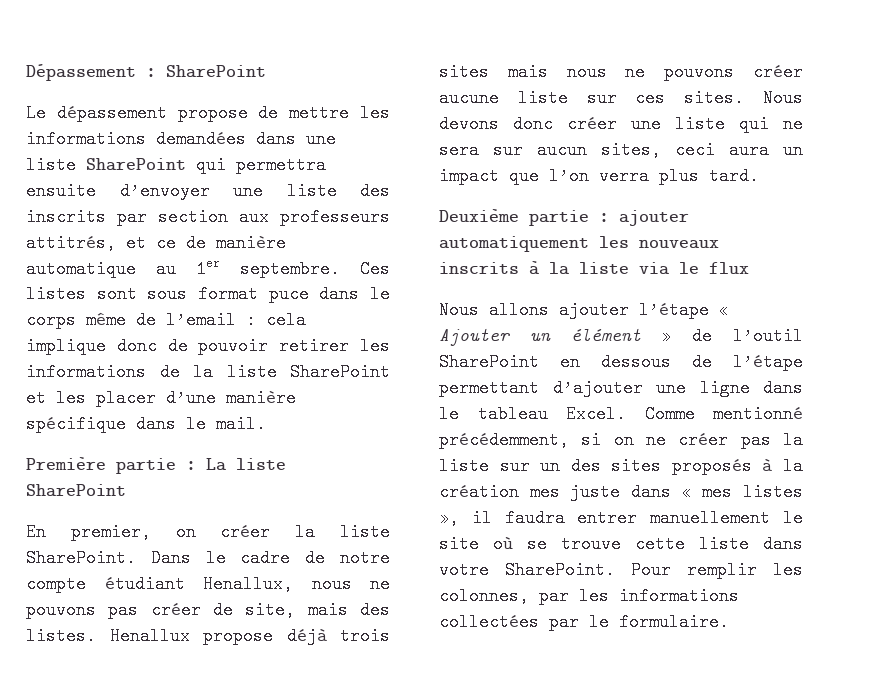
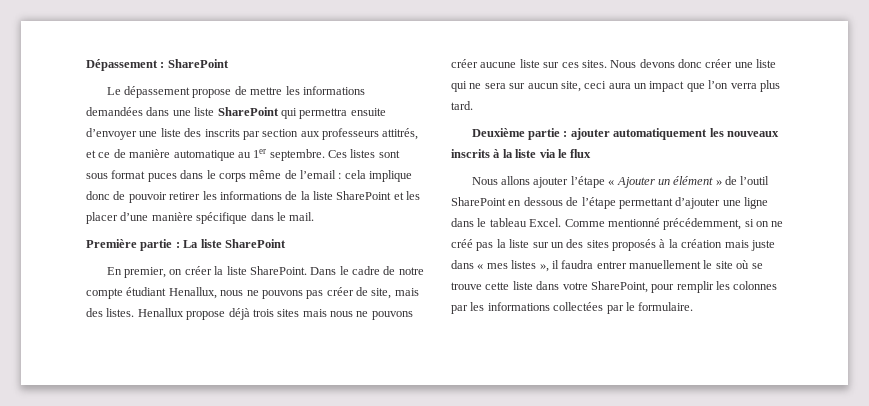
[268,285,309,303] puce -> [147,173,177,182] puces
[601,141,661,159] sites, -> [560,81,581,92] site,
[678,431,729,449] créer -> [451,239,473,248] créé
[529,483,560,501] mes -> [724,240,749,248] mais
[505,561,671,579] SharePoint. Pour -> [590,281,675,293] SharePoint, pour
[439,587,529,605] colonnes, -> [733,281,778,290] colonnes

